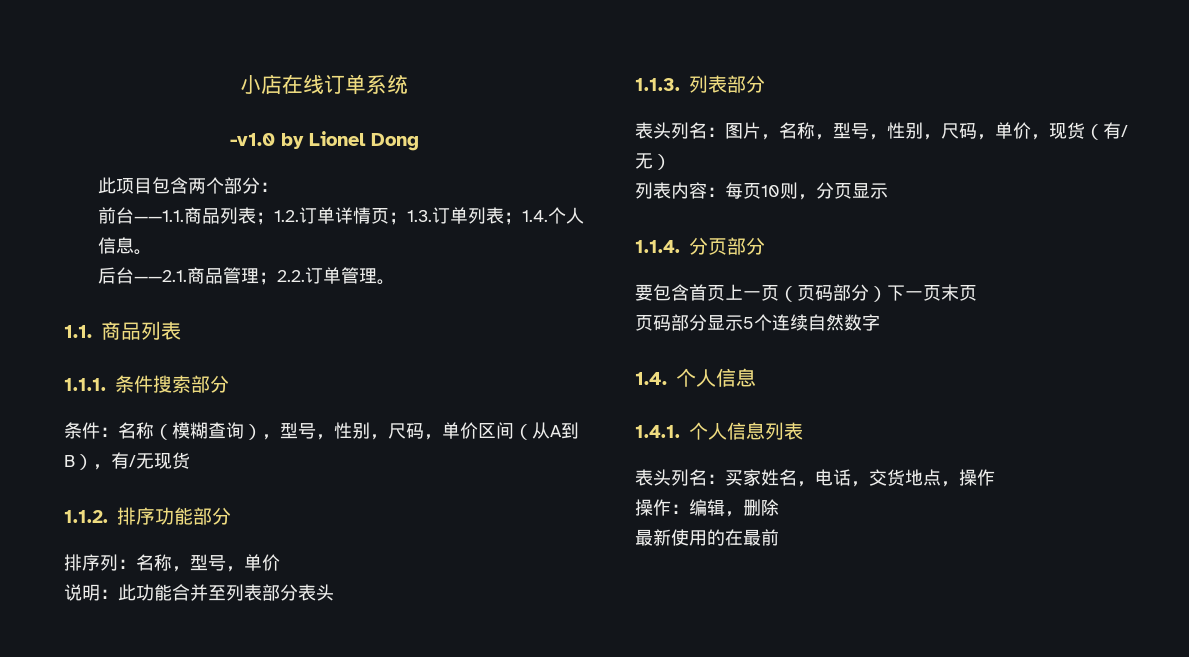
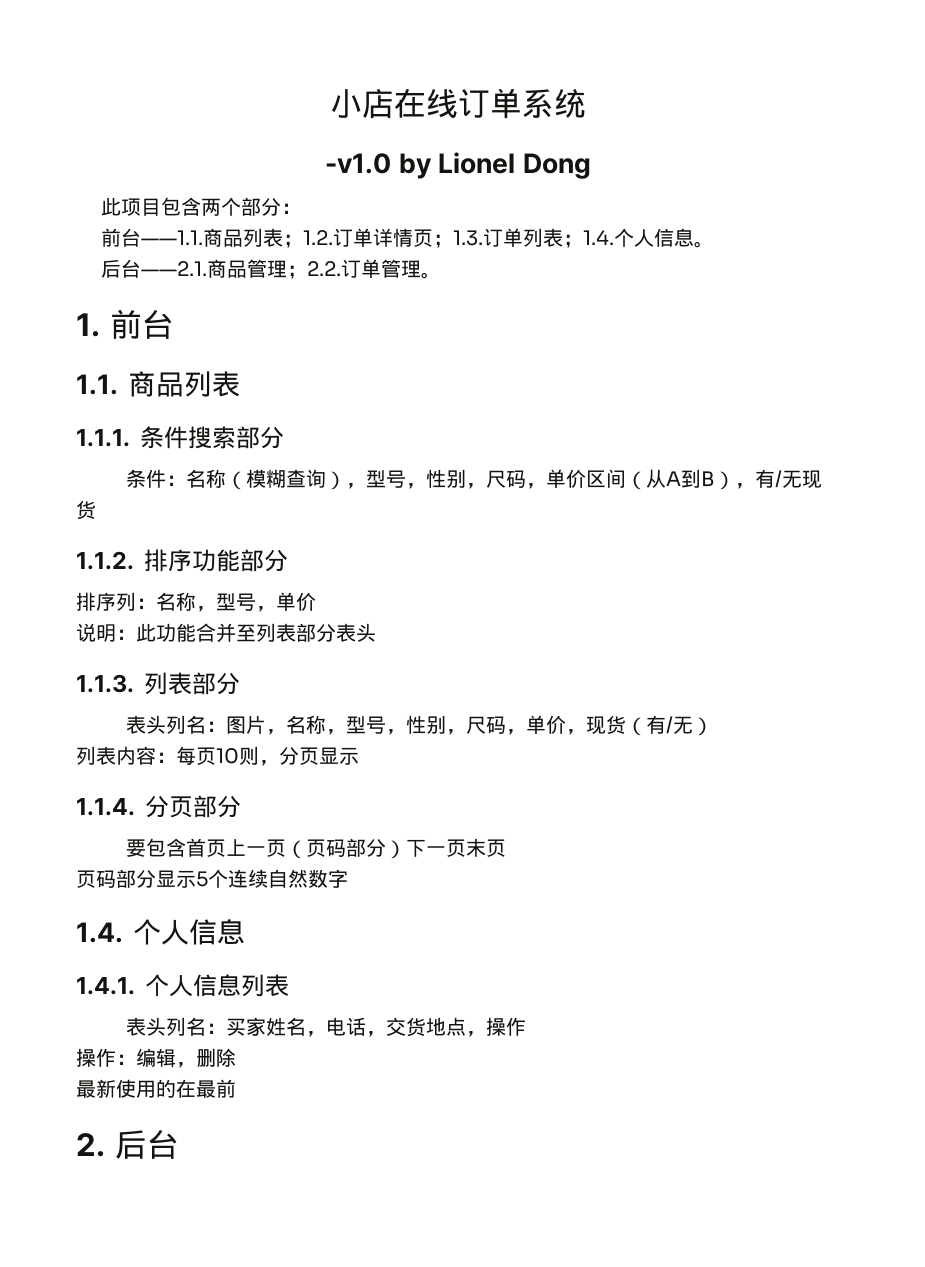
(395, 282) none -> [76,309,174,339] // 1.前台
(779, 537) none -> [76,1130,179,1159] // 2.后台

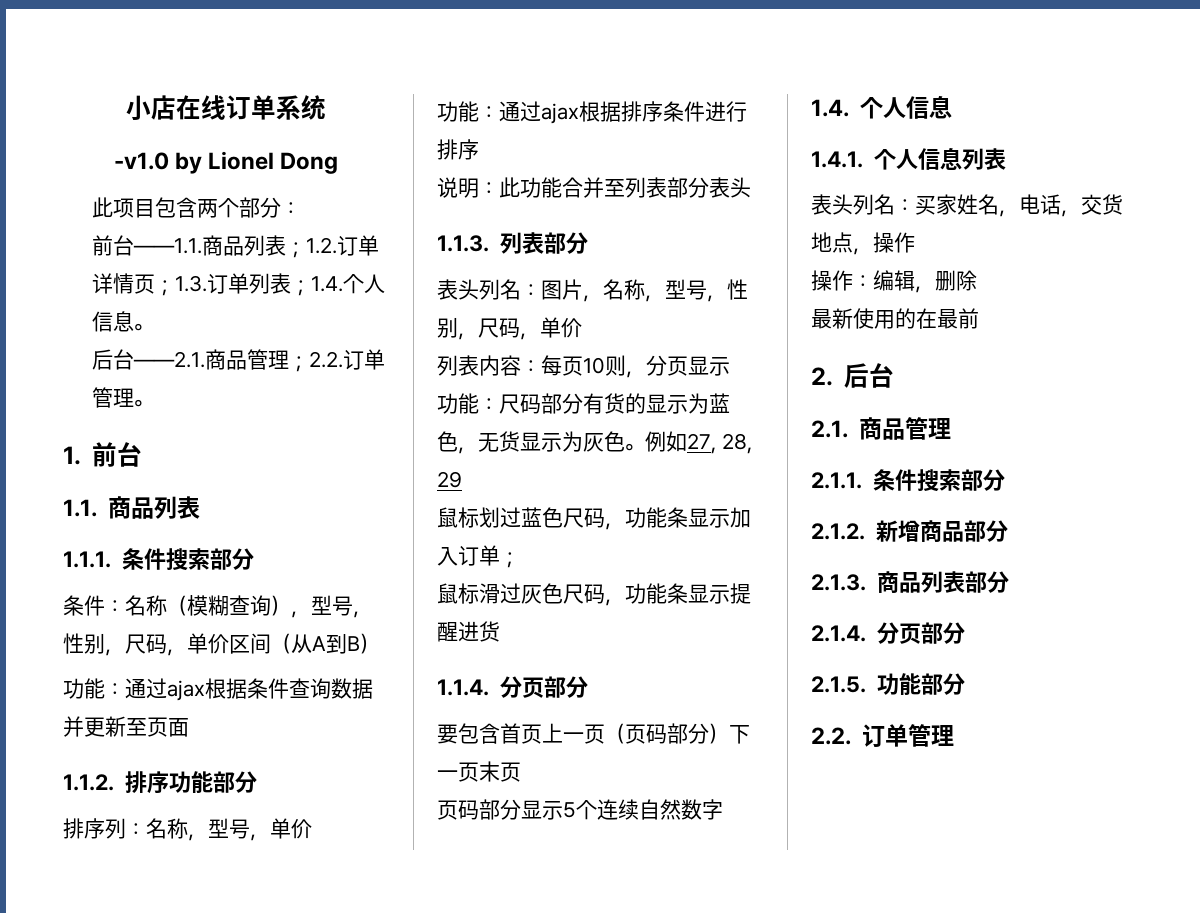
[734,469,822,489] [76,500,96,520] ，有/无现货 -> [63,678,373,701] [63,716,189,737] // 功能：通过ajax根据条件查询数据并更新至页面
(316, 601) none -> [437,101,747,124] [437,139,479,160] // 功能：通过ajax根据排序条件进行排序
[565,715,713,736] ，现货（有/无） -> (582, 328) none
(359, 756) none -> [437,393,730,414] [437,431,752,454] [437,471,462,488] [437,507,751,530] [437,545,520,568] [437,583,751,606] [437,621,500,642] // 功能：尺码部分有货的显示为蓝色，无货显示为灰色。例如27, 28, 29 // 鼠标划过蓝色尺码，功能条显示加入订单； // 鼠标滑过灰色尺码，功能条显示提醒进货
(179, 1144) none -> [811,417,951,440] [811,469,1005,492] [811,520,1008,542] [811,571,1009,593] [811,622,965,644] [811,673,965,695] [811,724,954,747] // 2.1.商品管理 // 2.1.1.条件搜索部分 // 2.1.2.新增商品部分 // 2.1.3.商品列表部分 // 2.1.4.分页部分 // 2.1.5.功能部分 // 2.2.订单管理

